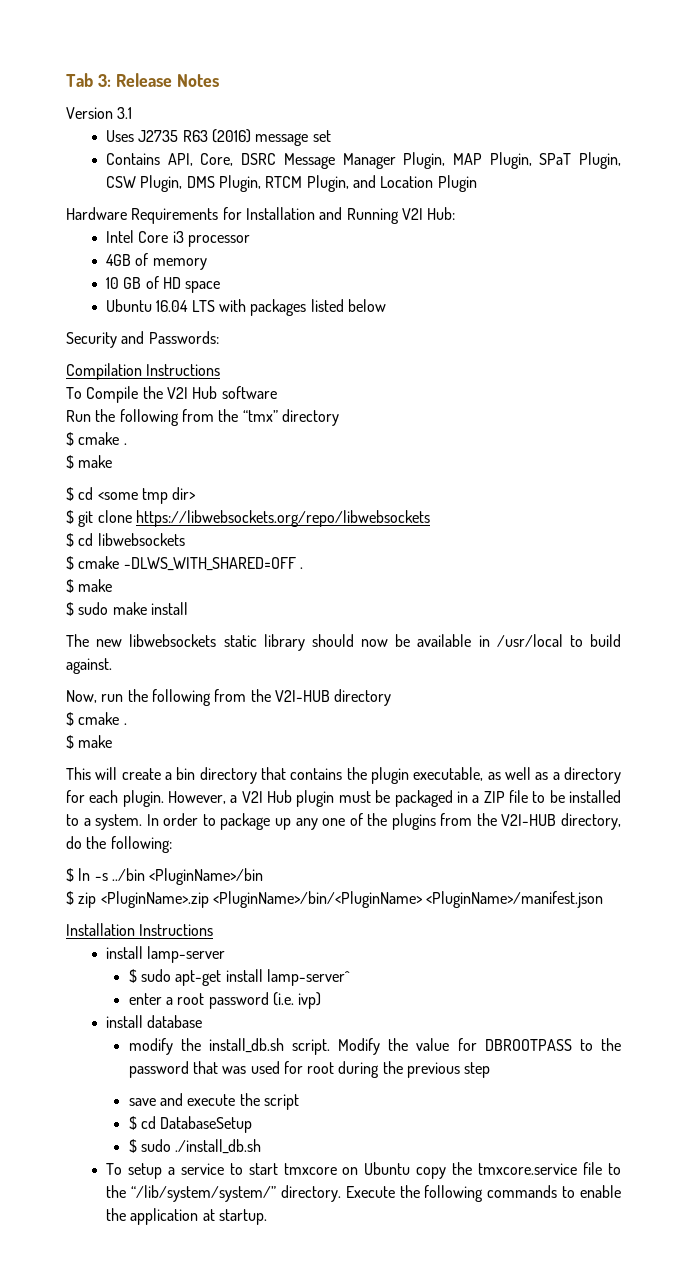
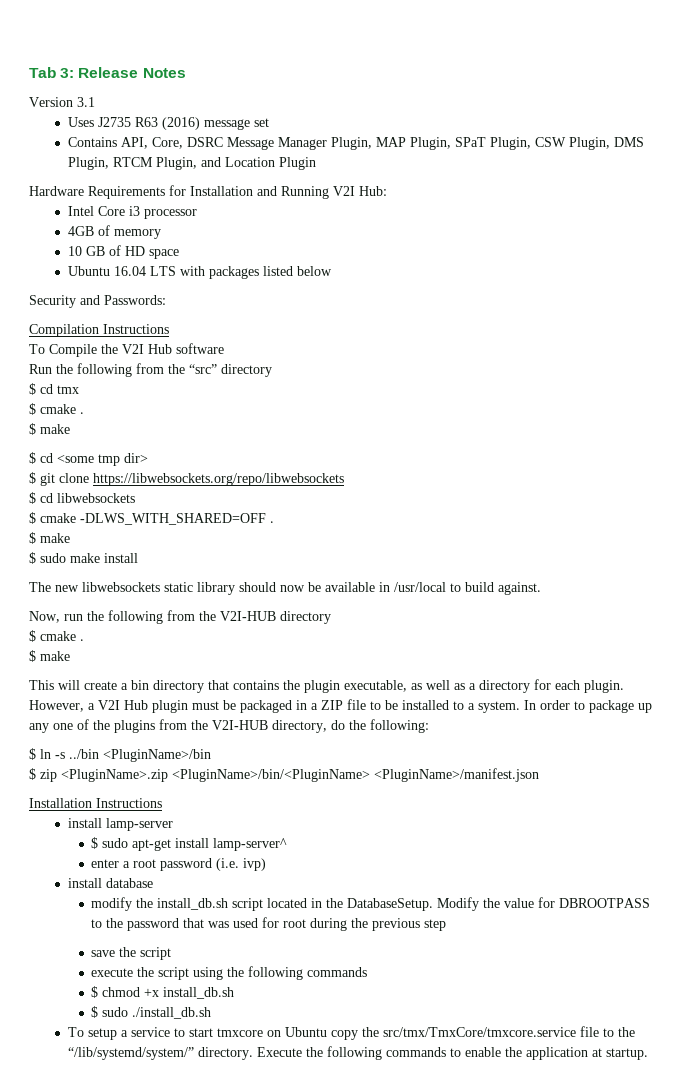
[242,409,339,426] “tmx” directory -> [189,364,272,377] [29,383,79,395] “src” directory // $ cd tmx
[291,1039,330,1055] script. -> [232,898,434,911] script located in the DatabaseSetup.
[159,1093,183,1106] and -> [119,947,172,960] the script //
[128,1116,253,1133] // $ cd DatabaseSetup -> [193,966,368,980] [91,986,235,999] using the following commands // $ chmod +x install_db.sh
[478,1163,578,1175] tmxcore.service -> [382,1027,576,1037] src/tmx/TmxCore/tmxcore.service
[130,1185,276,1202] “/lib/system/system/” -> [67,1047,194,1060] “/lib/systemd/system/”

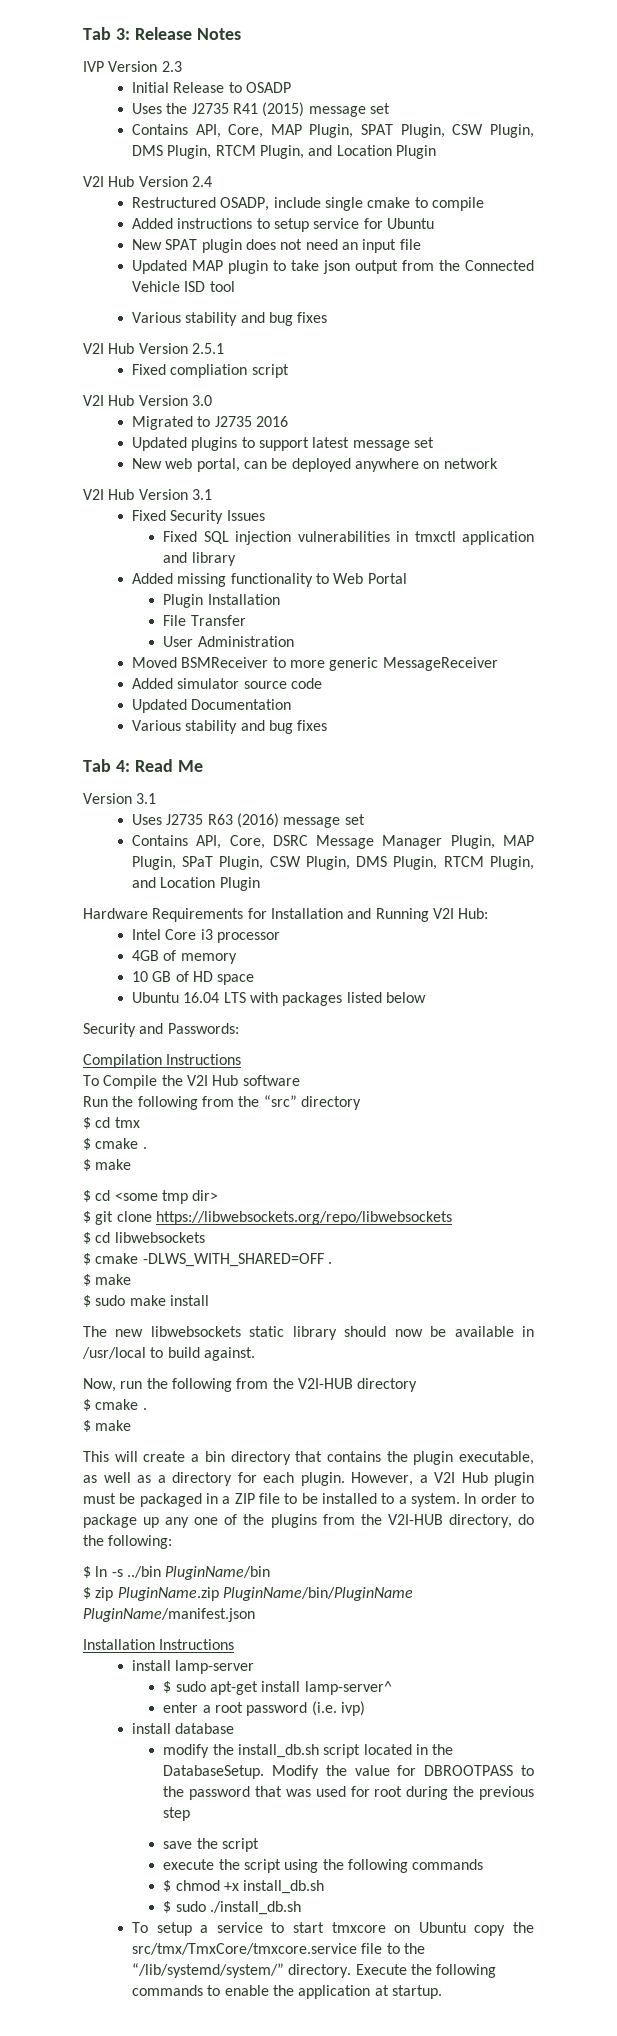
(186, 73) none -> [83,61,182,72] [131,82,291,93] [131,102,390,117] [131,124,534,138] [131,145,436,159] [83,176,212,187] [131,197,484,211] [131,218,434,232] [131,239,421,253] [131,260,535,274] [131,281,235,292] [131,312,328,326] [83,343,224,354] [131,364,289,378] [83,395,212,406] [131,416,288,430] [131,437,434,451] [131,458,498,472] [83,489,212,500] [131,510,265,524] [163,531,534,545] [163,552,236,566] [131,573,407,587] [163,594,280,608] [163,615,246,626] [163,636,294,647] [131,657,498,671] [131,678,322,689] [131,699,292,713] [131,720,328,734] [83,759,203,772] // IVP Version 2.3 // Initial Release to OSADP // Uses the J2735 R41 (2015) message set // Contains API, Core, MAP Plugin, SPAT Plugin, CSW Plugin, DMS Plugin, RTCM Plugin, and Location Plugin // V2I Hub Version 2.4 // Restructured OSADP, include single cmake to compile // Added instructions to setup service for Ubuntu // New SPAT plugin does not need an input file // Updated MAP plugin to take json output from the Connected Vehicle ISD tool // Various stability and bug fixes // V2I Hub Version 2.5.1 // Fixed compliation script // V2I Hub Version 3.0 // Migrated to J2735 2016 // Updated plugins to support latest message set // New web portal, can be deployed anywhere on network // V2I Hub Version 3.1 // Fixed Security Issues // Fixed SQL injection vulnerabilities in tmxctl application and library // Added missing functionality to Web Portal // Plugin Installation // File Transfer // User Administration // Moved BSMReceiver to more generic MessageReceiver // Added simulator source code // Updated Documentation // Various stability and bug fixes // Tab 4: Read Me
[103,749,211,762] <PluginName>/bin -> [165,1566,271,1580] PluginName/bin
[61,768,539,782] <PluginName>.zip <PluginName>/bin/<PluginName> <PluginName>/manifest.json -> [117,1587,413,1601] [83,1608,255,1622] PluginName.zip PluginName/bin/PluginName PluginName/manifest.json

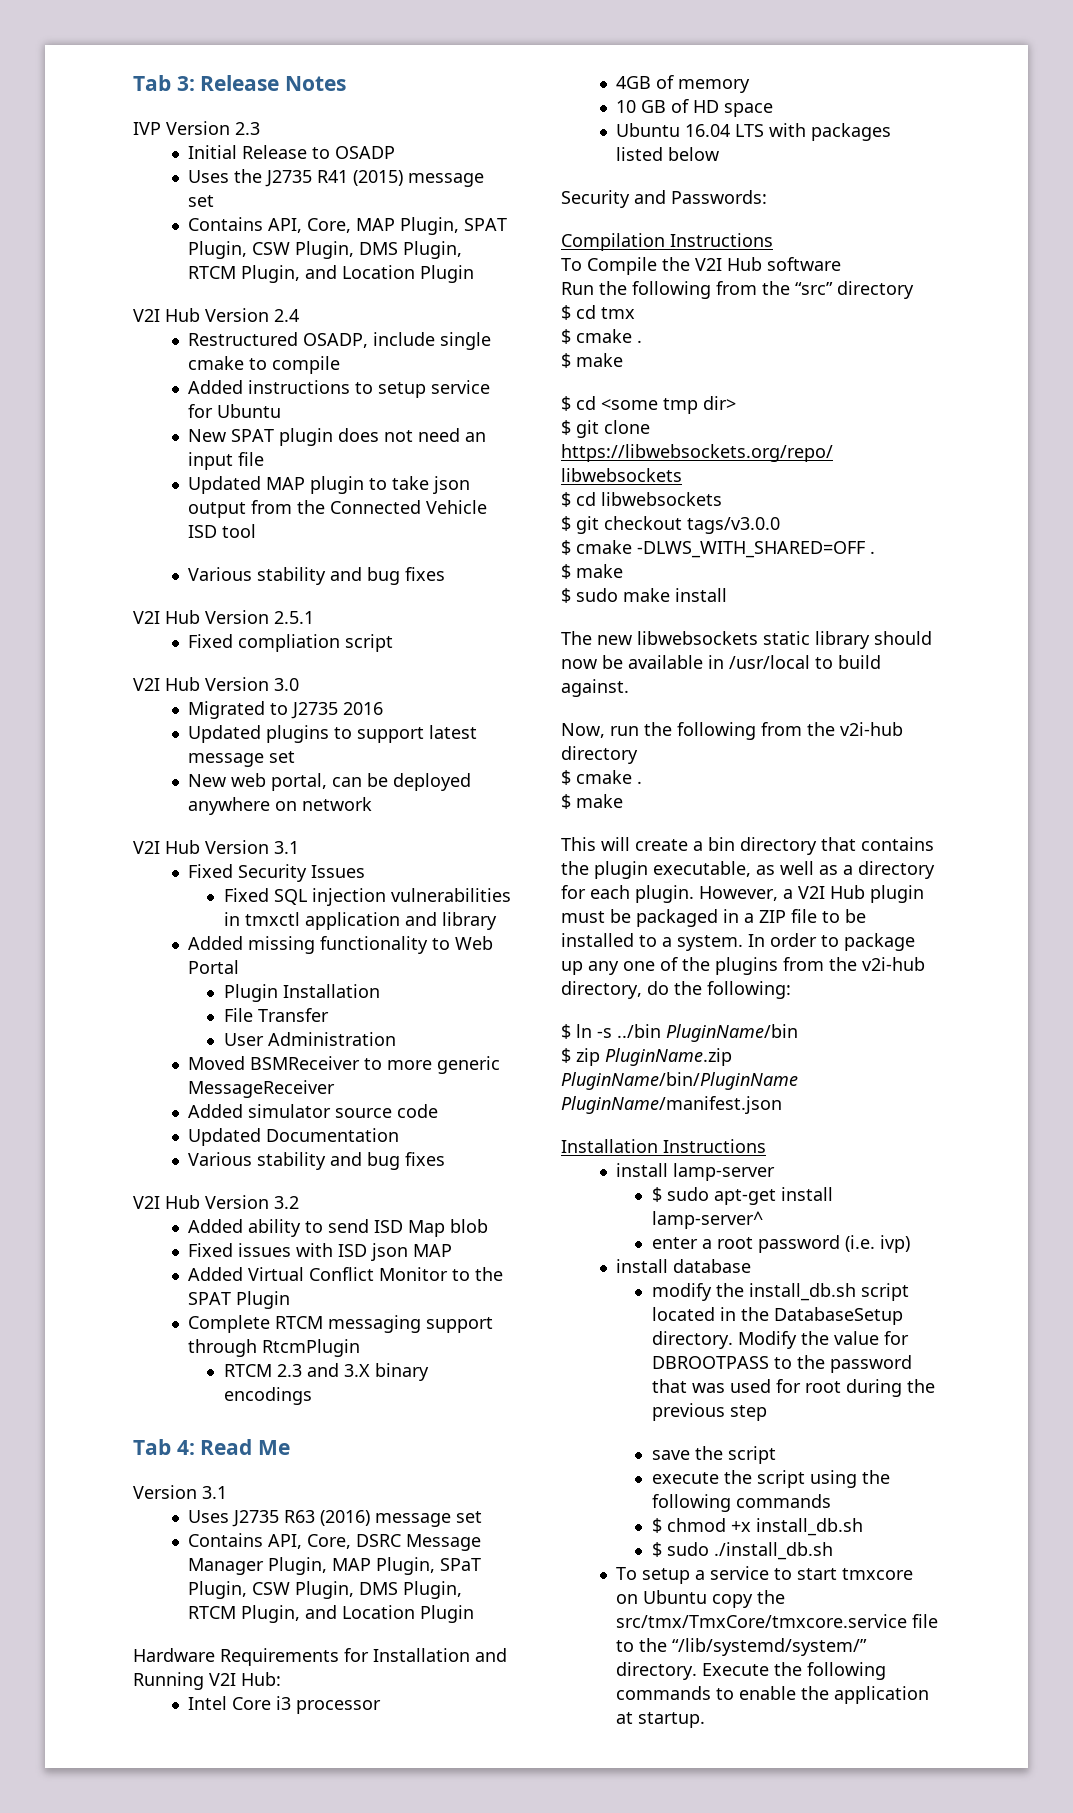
(328, 725) none -> [133,1195,299,1209] [188,1219,489,1237] [188,1243,453,1261] [188,1267,504,1281] [188,1291,291,1309] [188,1315,494,1333] [188,1339,361,1357] [223,1363,429,1381] [223,1387,312,1405] // V2I Hub Version 3.2 // Added ability to send ISD Map blob // Fixed issues with ISD json MAP // Added Virtual Conflict Monitor to the SPAT Plugin // Complete RTCM messaging support through RtcmPlugin // RTCM 2.3 and 3.X binary encodings
(205, 1237) none -> [561,516,780,534] // $ git checkout tags/v3.0.0
[297,1378,353,1389] V2I-HUB -> [840,722,903,736] v2i-hub
[387,1514,443,1525] V2I-HUB -> [862,957,925,971] v2i-hub
[163,1765,265,1779] DatabaseSetup. -> [773,1307,903,1325] [651,1331,733,1349] DatabaseSetup directory.

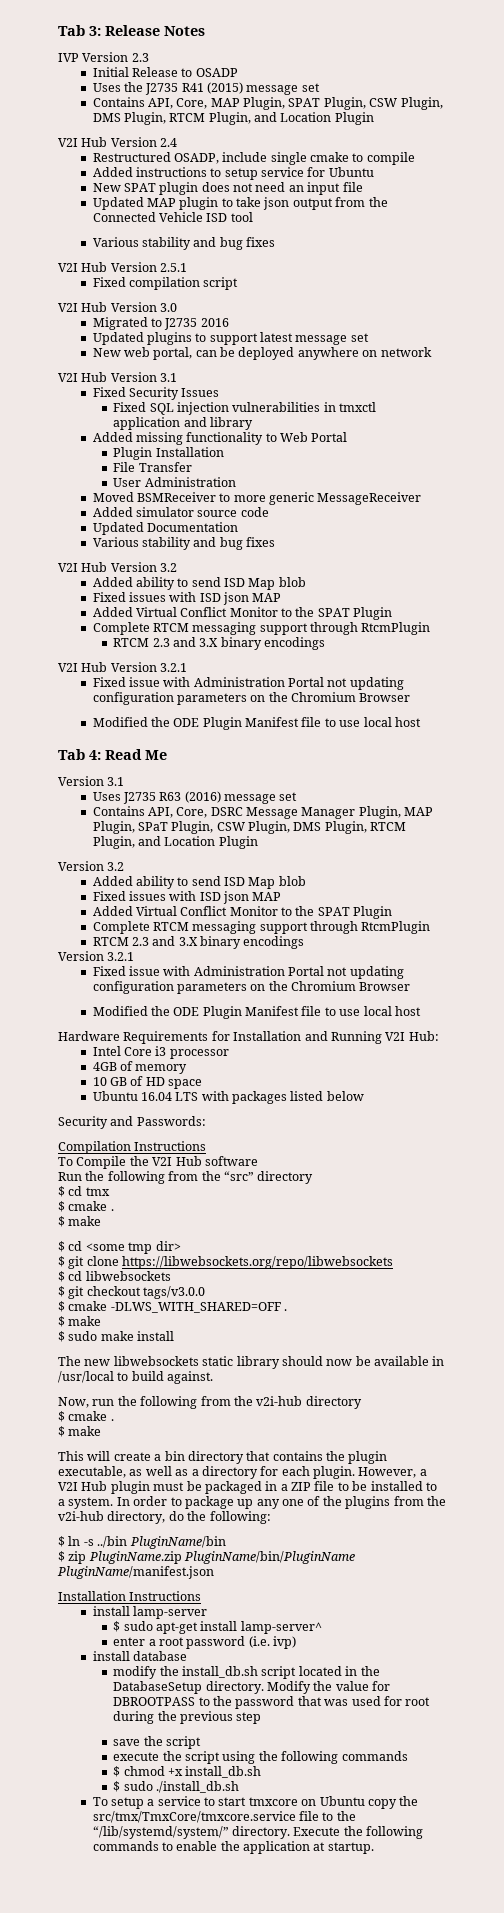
[238,634,341,652] compliation -> [128,277,200,290] compilation
(312, 1396) none -> [58,662,188,672] [92,677,404,690] [92,692,411,705] [92,717,421,730] // V2I Hub Version 3.2.1 // Fixed issue with Administration Portal not updating configuration parameters on the Chromium Browser // Modified the ODE Plugin Manifest file to use local host
(475, 1614) none -> [58,861,125,871] [92,876,306,889] [92,891,282,904] [92,906,393,919] [92,921,431,934] [92,936,305,949] [58,951,135,961] [92,966,404,979] [92,981,411,994] [92,1006,421,1019] // Version 3.2 // Added ability to send ISD Map blob // Fixed issues with ISD json MAP // Added Virtual Conflict Monitor to the SPAT Plugin // Complete RTCM messaging support through RtcmPlugin // RTCM 2.3 and 3.X binary encodings // Version 3.2.1 // Fixed issue with Administration Portal not updating configuration parameters on the Chromium Browser // Modified the ODE Plugin Manifest file to use local host

